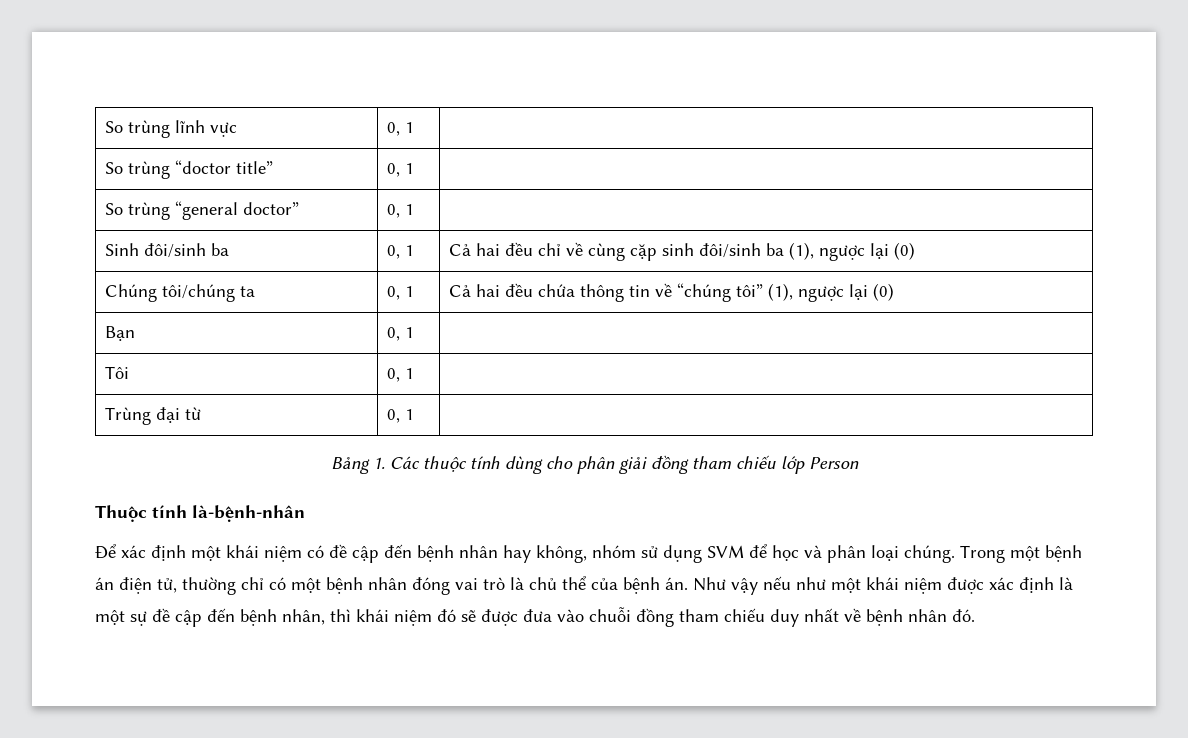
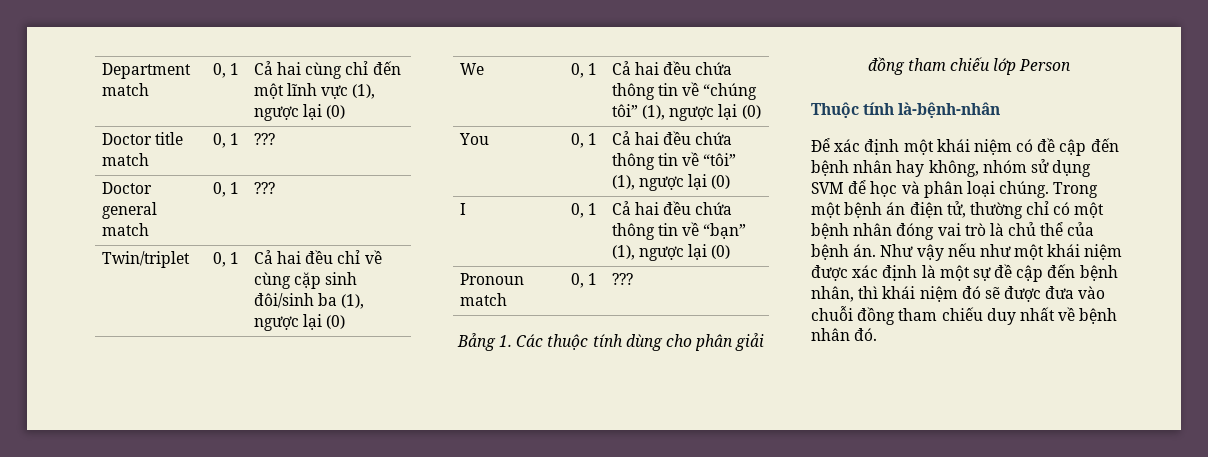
[104,120,237,138] [386,122,414,136] [104,160,273,179] [386,163,414,177] [104,201,299,220] [386,204,414,218] [104,243,229,258] So trùng lĩnh vực | 0, 1 | // So trùng “doctor title” | 0, 1 | // So trùng “general doctor” | 0, 1 | // Sinh đôi/sinh ba -> [101,63,191,79] [101,83,149,96] [212,63,240,78] [253,61,401,79] [253,83,376,99] [253,104,346,121] [101,132,184,145] [101,153,149,166] [212,133,240,148] [253,133,275,145] [101,182,152,194] [101,202,157,219] [101,223,149,236] [212,182,240,197] [253,182,275,194] [101,251,190,268] Department match | 0, 1 | Cả hai cùng chỉ đến một lĩnh vực (1), ngược lại (0) // Doctor title match | 0, 1 | ??? // Doctor general match | 0, 1 | ??? // Twin/triplet
[104,284,255,302] Chúng tôi/chúng ta -> [459,63,484,75] We
[104,326,135,341] [386,327,414,341] [104,366,129,379] [386,368,414,382] [104,407,201,425] [386,409,414,423] Bạn | 0, 1 | // Tôi | 0, 1 | // Trùng đại từ | 0, 1 | -> [458,133,489,145] [570,133,598,148] [611,131,733,145] [611,152,737,170] [611,174,731,191] [459,203,466,215] [570,203,598,218] [611,201,733,215] [611,222,747,240] [611,244,731,261] [459,273,524,285] [459,293,507,306] [570,273,598,288] [611,273,633,285] You | 0, 1 | Cả hai đều chứa thông tin về “tôi” (1), ngược lại (0) // I | 0, 1 | Cả hai đều chứa thông tin về “bạn” (1), ngược lại (0) // Pronoun match | 0, 1 | ???

